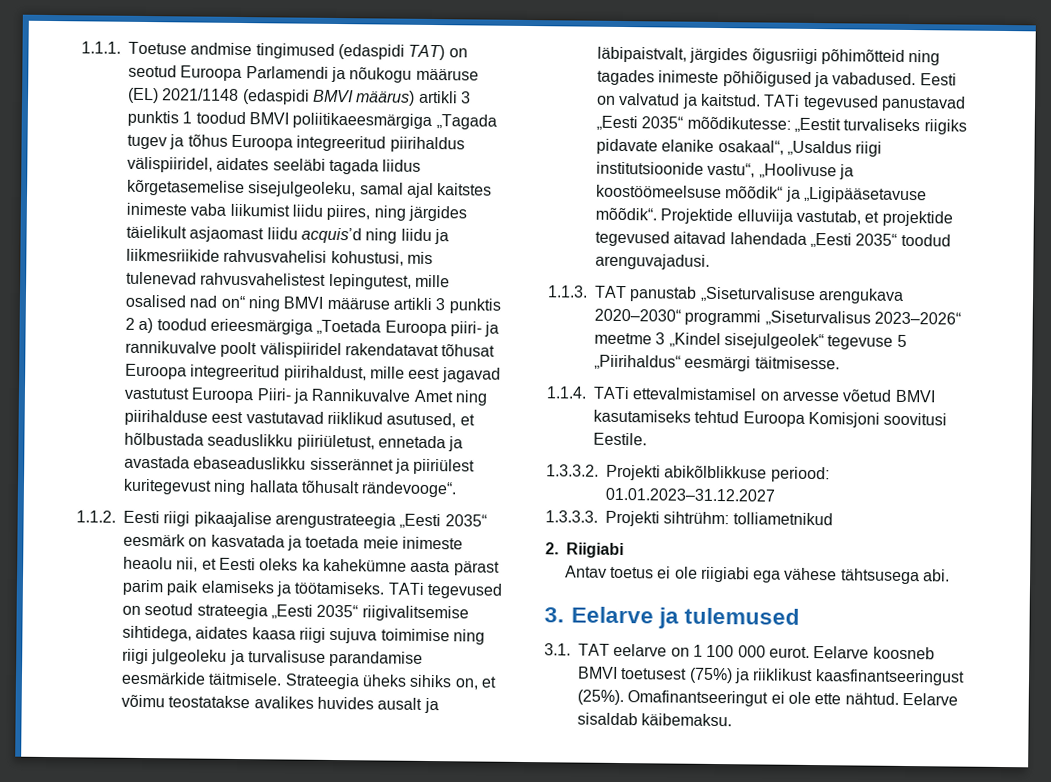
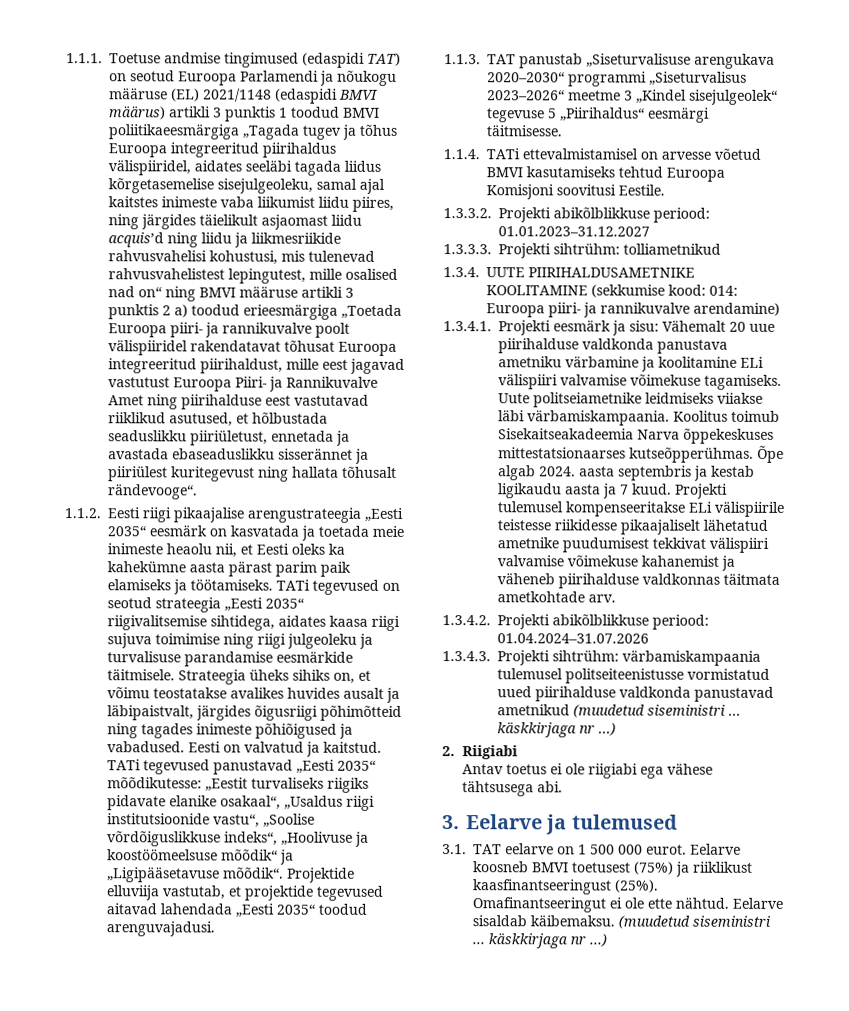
(756, 170) none -> [263,813,315,828] [107,831,278,847] „Soolise võrdõiguslikkuse indeks“,
(833, 519) none -> [443,267,695,278] [486,284,738,298] [486,302,780,318] [443,320,775,336] [498,338,728,354] [498,356,764,372] [498,374,782,390] [498,392,763,408] [498,410,780,426] [498,428,774,444] [498,445,784,463] [498,465,755,481] [498,483,728,499] [497,501,785,517] [497,519,768,535] [497,537,769,553] [497,555,735,571] [497,573,780,589] [497,591,616,603] [442,614,709,630] [497,633,649,644] [442,650,761,666] [497,668,770,684] [497,686,774,702] [497,704,741,718] [497,722,616,738] // 1.3.4. UUTE PIIRIHALDUSAMETNIKE KOOLITAMINE (sekkumise kood: 014: Euroopa piiri- ja rannikuvalve arendamine) // 1.3.4.1. Projekti eesmärk ja sisu: Vähemalt 20 uue piirihalduse valdkonda panustava ametniku värbamine ja koolitamine ELi välispiiri valvamise võimekuse tagamiseks. Uute politseiametnike leidmiseks viiakse läbi värbamiskampaania. Koolitus toimub Sisekaitseakadeemia Narva õppekeskuses mittestatsionaarses kutseõpperühmas. Õpe algab 2024. aasta septembris ja kestab ligikaudu aasta ja 7 kuud. Projekti tulemusel kompenseeritakse ELi välispiirile teistesse riikidesse pikaajaliselt lähetatud ametnike puudumisest tekkivat välispiiri valvamise võimekuse kahanemist ja väheneb piirihalduse valdkonnas täitmata ametkohtade arv. // 1.3.4.2. Projekti abikõlblikkuse periood: 01.04.2024–31.07.2026 // 1.3.4.3. Projekti sihtrühm: värbamiskampaania tulemusel politseiteenistusse vormistatud uued piirihalduse valdkonda panustavad ametnikud (muudetud siseministri … käskkirjaga nr …)
[706,644,735,658] 100 -> [590,844,615,855] 500
(733, 720) none -> [618,915,771,929] [472,933,607,949] (muudetud siseministri … käskkirjaga nr …)

